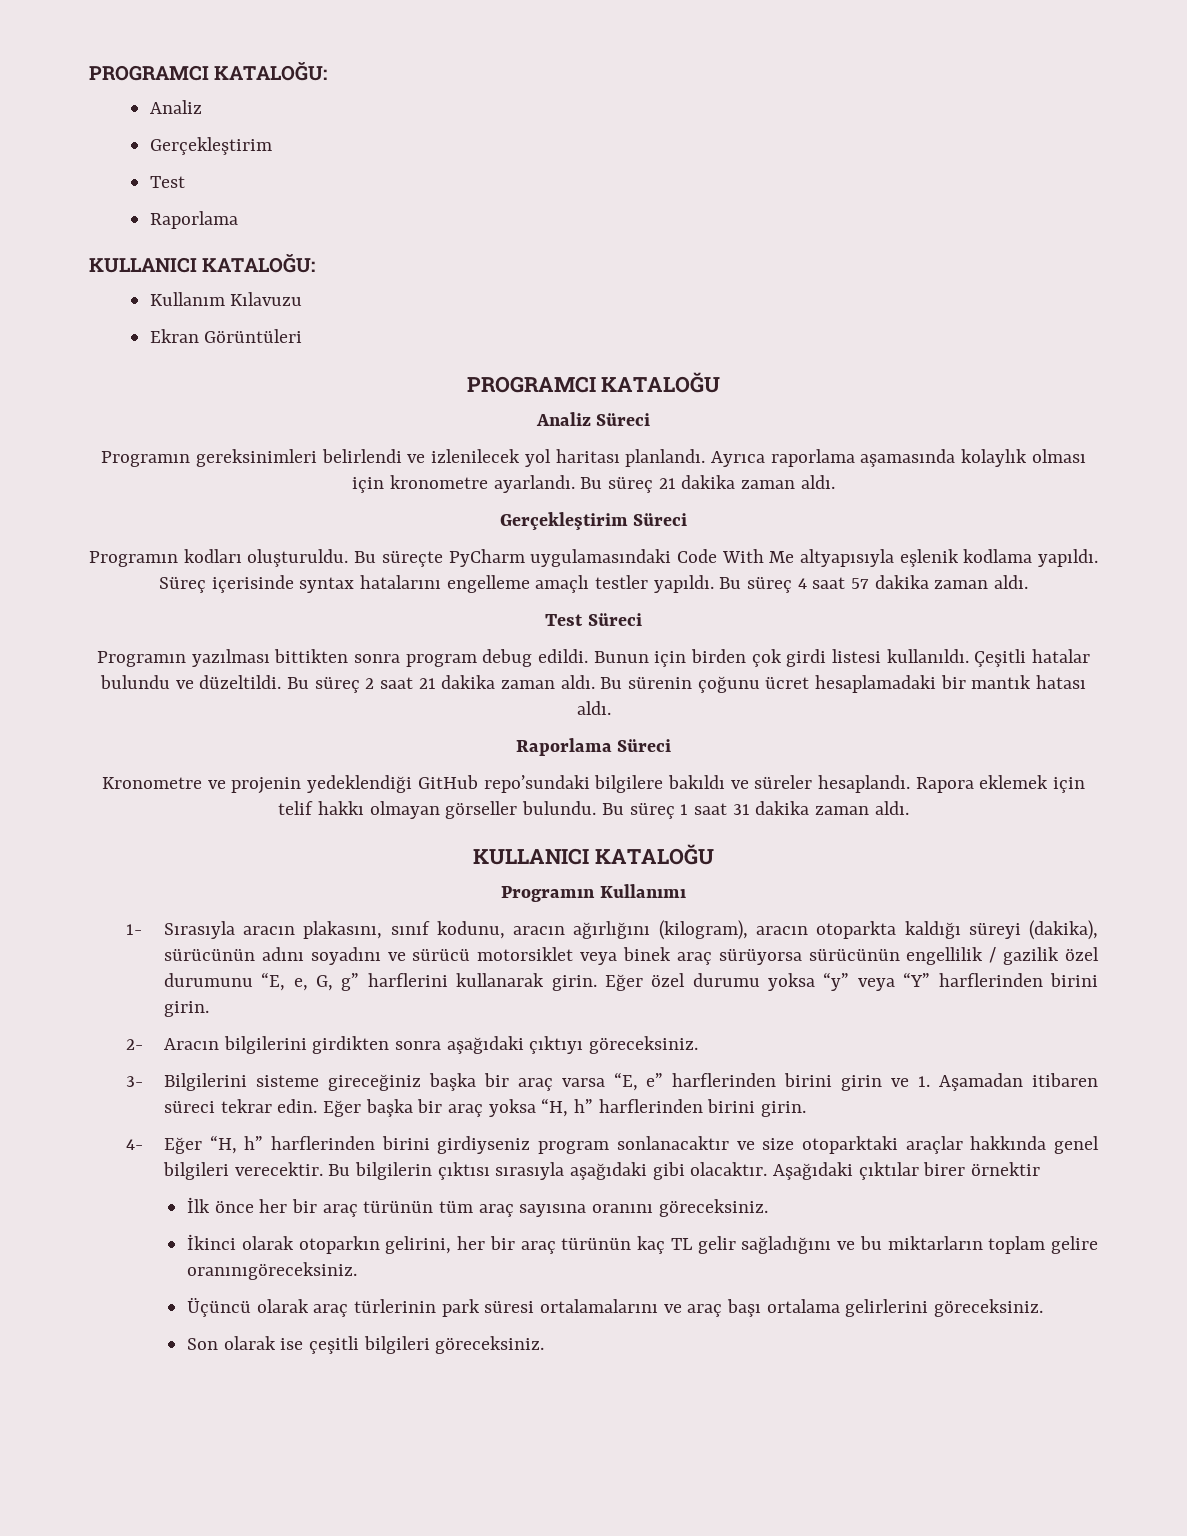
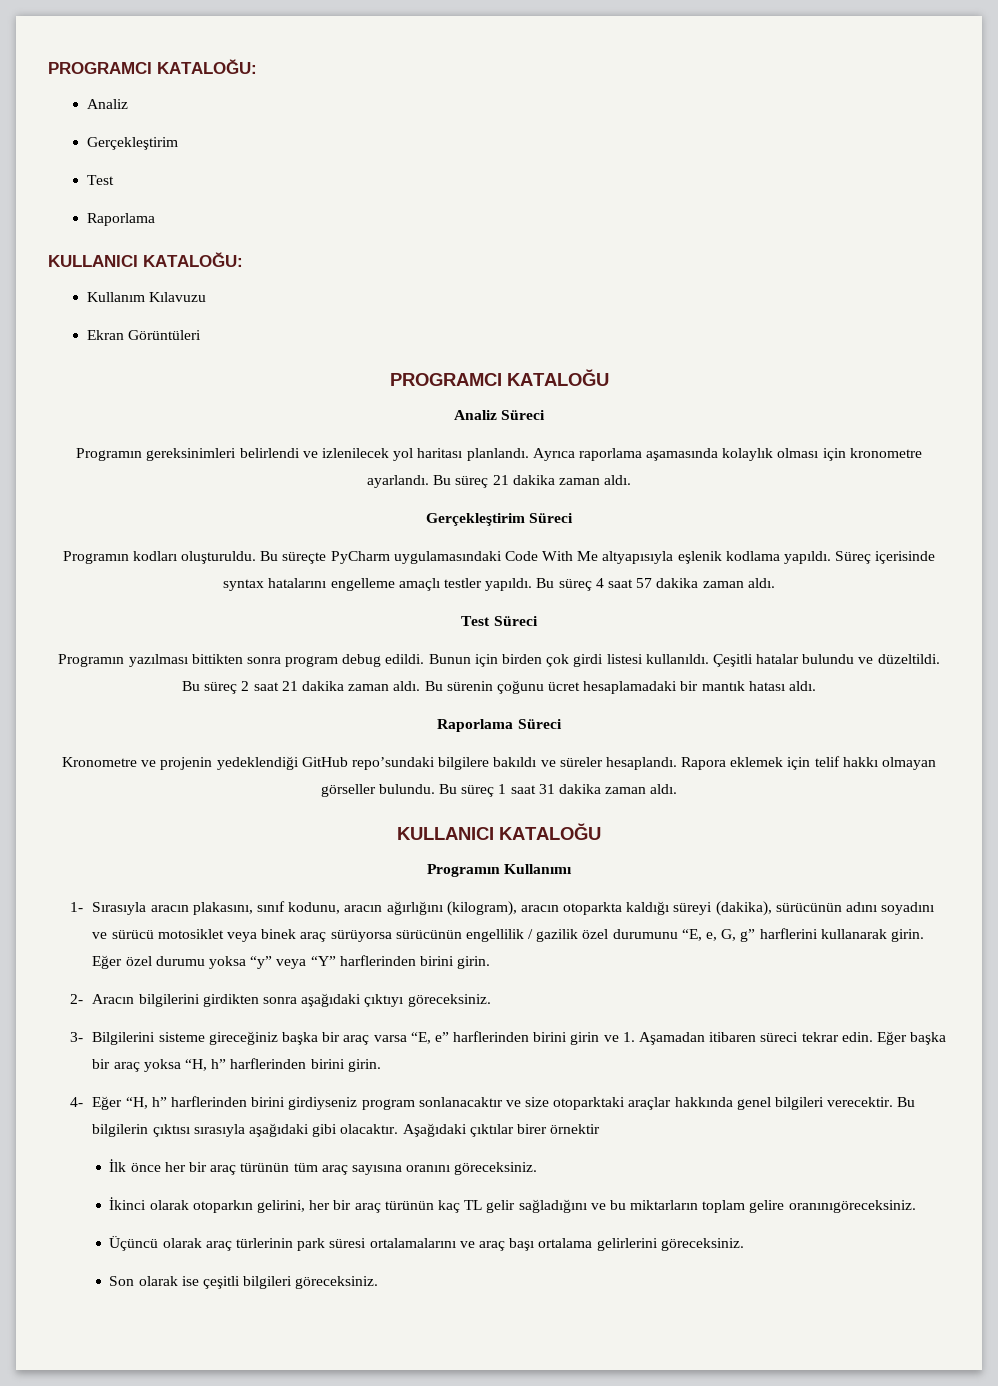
[477,947,574,961] motorsiklet -> [157,929,224,939] motosiklet

